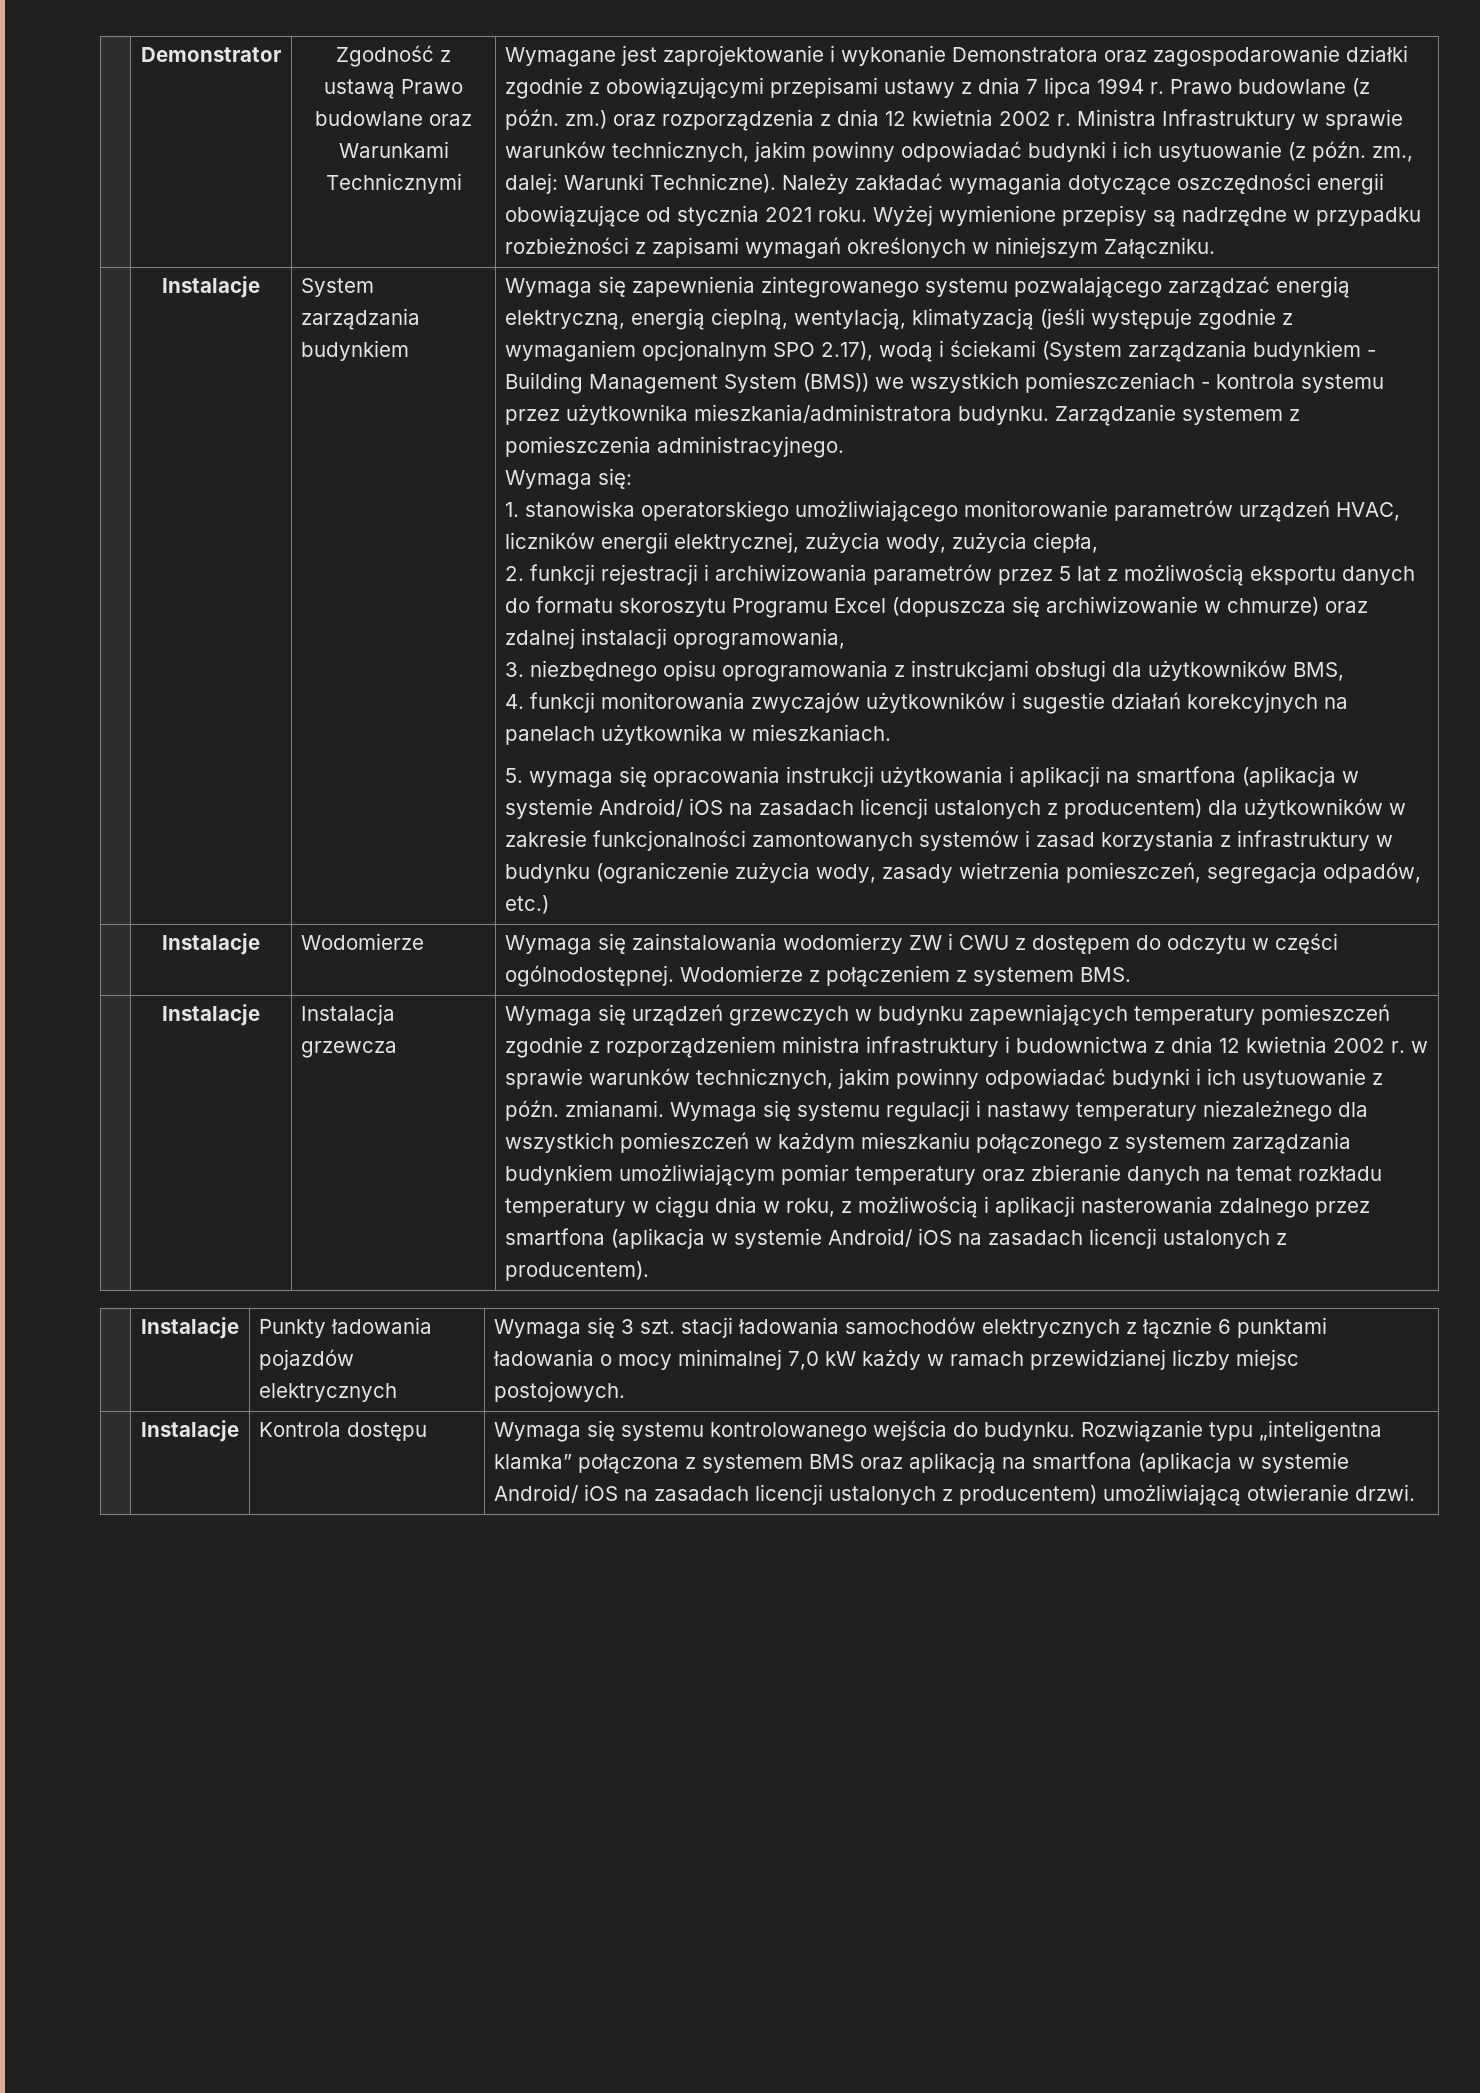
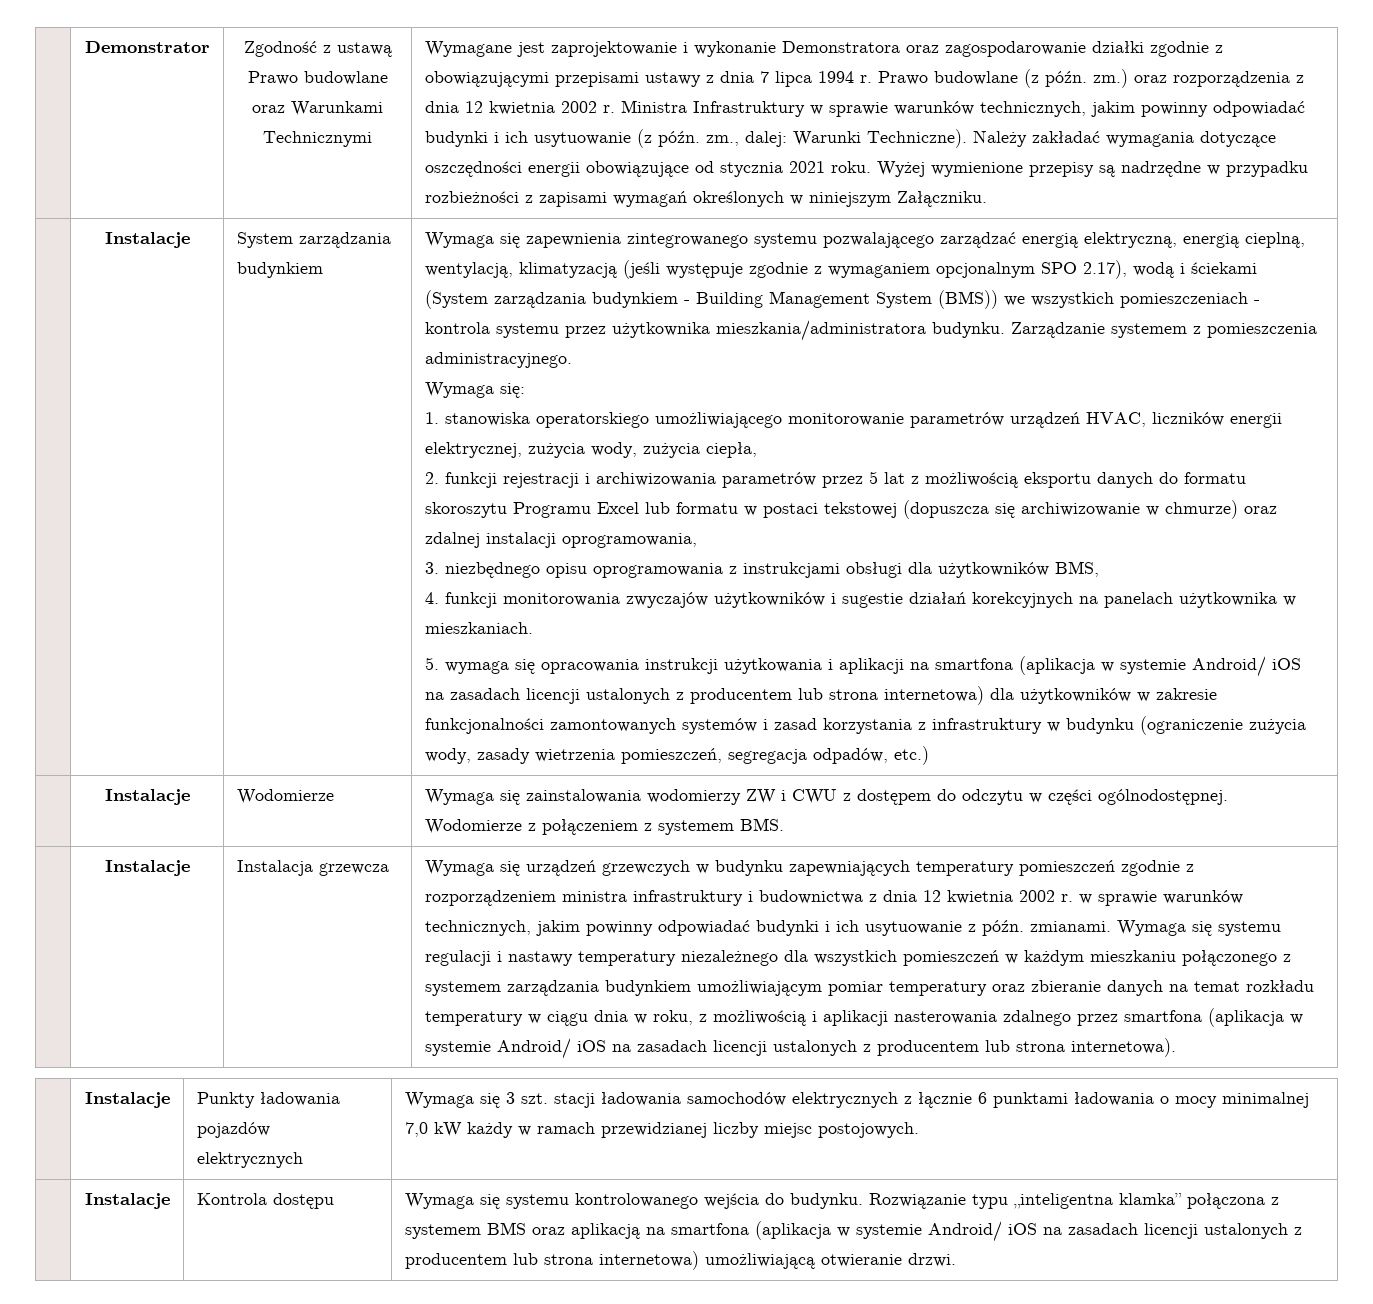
(887, 605) none -> [644,502,897,518] lub formatu w postaci tekstowej
[1064,799,1203,819] producentem) -> [689,686,984,705] producentem lub strona internetowa)
[505,1261,650,1281] producentem). -> [876,1038,1176,1057] producentem lub strona internetowa).
[959,1485,1098,1505] producentem) -> [404,1251,699,1270] producentem lub strona internetowa)

